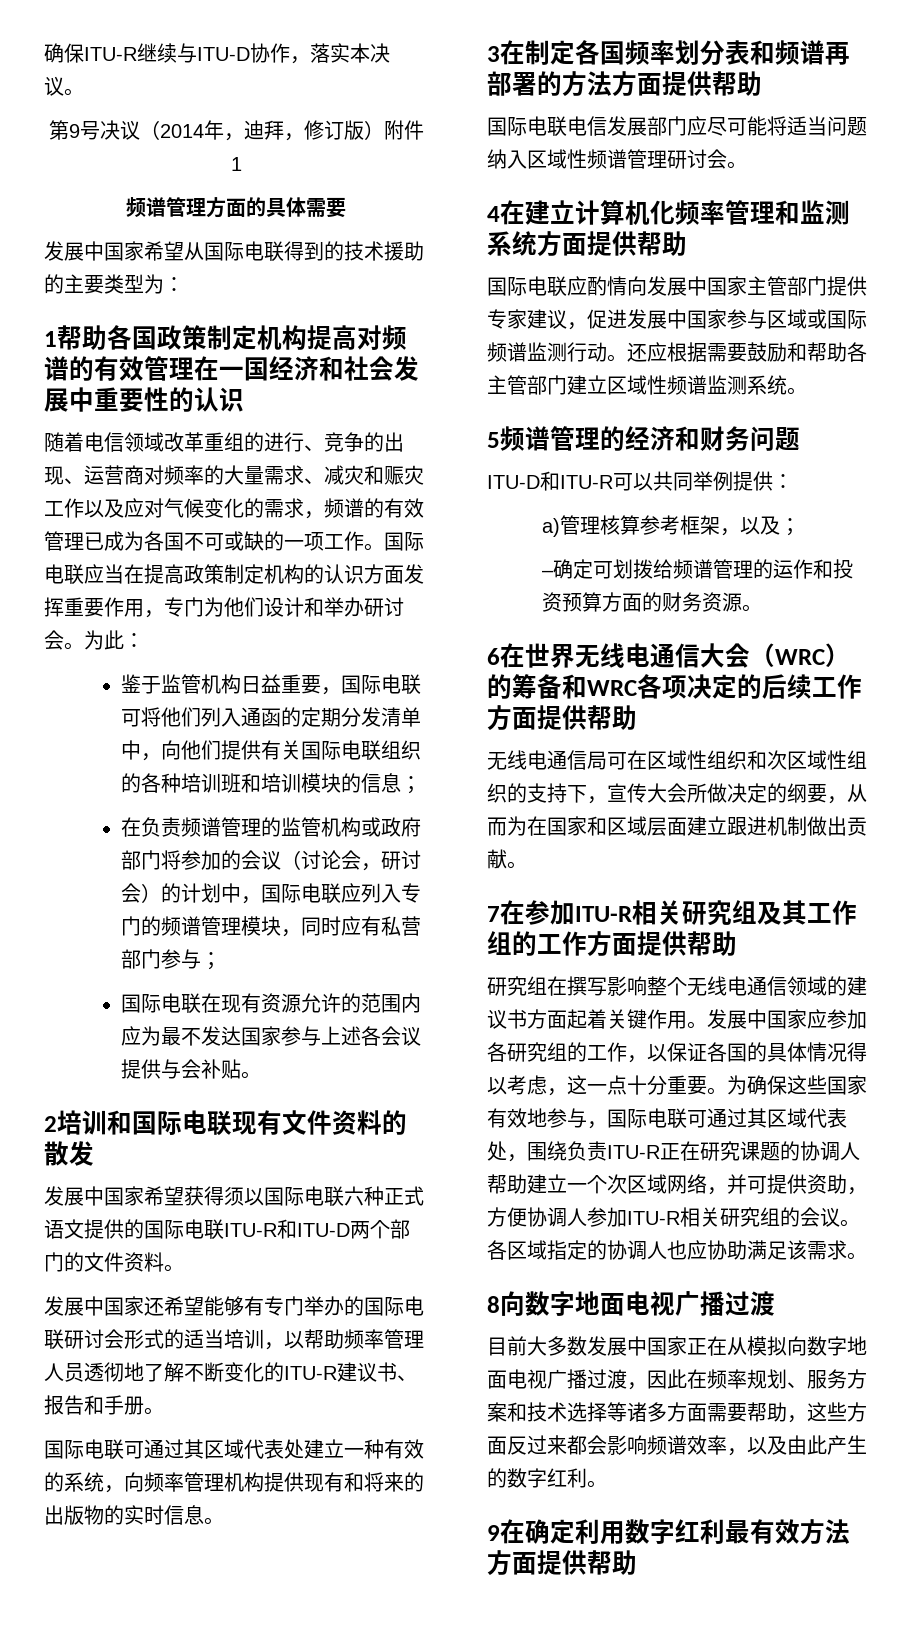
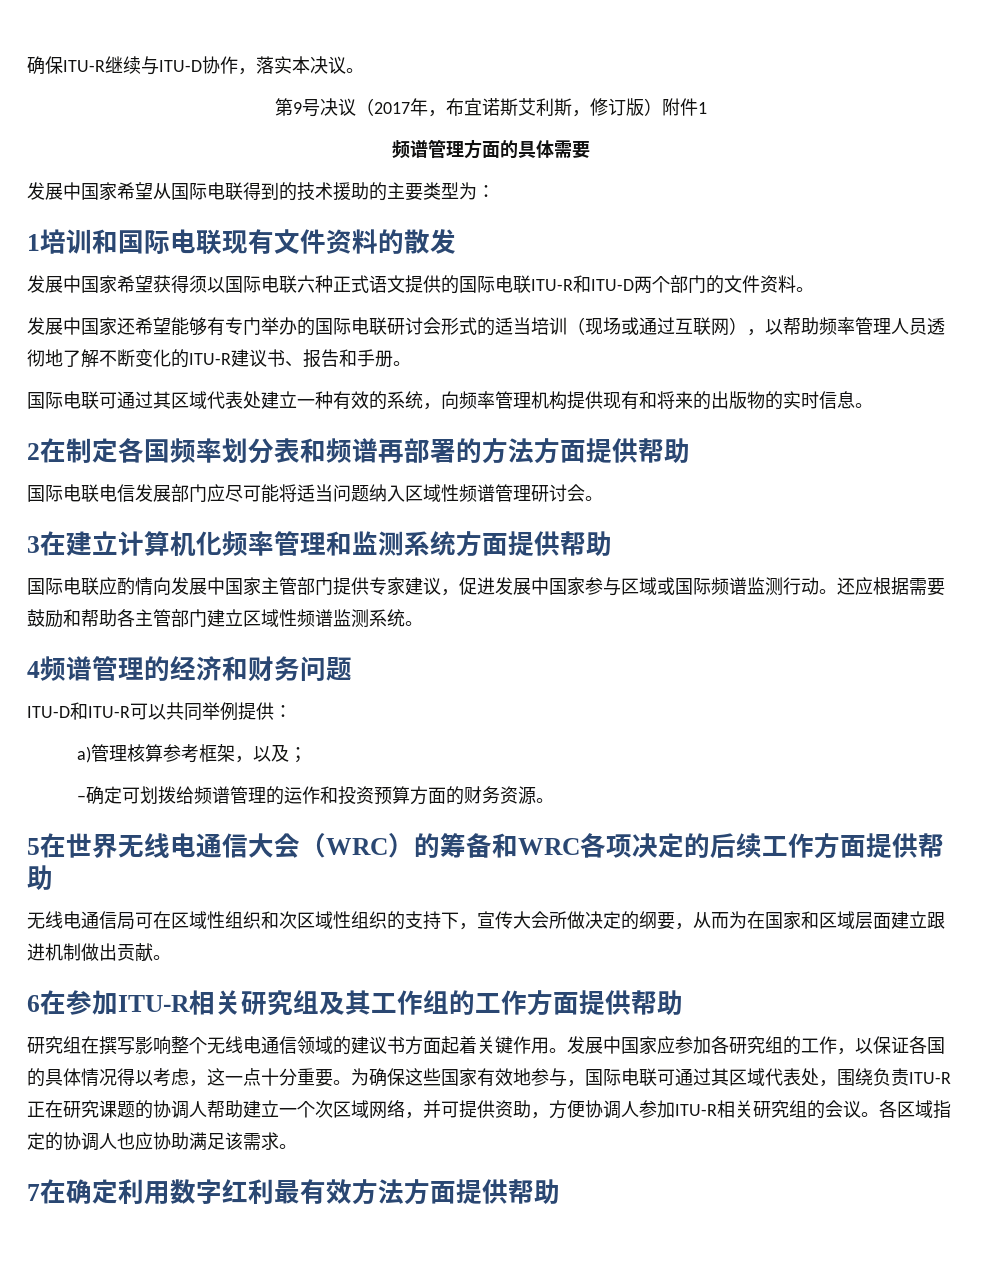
[159,120,284,141] 2014年，迪拜 -> [374,98,572,117] 2017年，布宜诺斯艾利斯
[57,325,407,350] [44,356,419,381] [44,387,244,412] [44,432,404,452] [44,465,424,485] [44,498,424,519] [44,531,424,551] [44,564,424,585] [44,597,404,618] [44,630,144,650] [121,674,422,695] [121,707,422,727] [121,740,422,761] [121,773,422,794] [121,817,422,837] [121,850,422,871] [121,883,422,904] [121,916,422,937] [121,949,222,970] [121,993,422,1014] [121,1026,422,1046] [121,1059,262,1079] [44,1116,57,1132] 帮助各国政策制定机构提高对频谱的有效管理在一国经济和社会发展中重要性的认识 // 随着电信领域改革重组的进行、竞争的出现、运营商对频率的大量需求、减灾和赈灾工作以及应对气候变化的需求，频谱的有效管理已成为各国不可或缺的一项工作。国际电联应当在提高政策制定机构的认识方面发挥重要作用，专门为他们设计和举办研讨会。为此： // 鉴于监管机构日益重要，国际电联可将他们列入通函的定期分发清单中，向他们提供有关国际电联组织的各种培训班和培训模块的信息； // 在负责频谱管理的监管机构或政府部门将参加的会议（讨论会，研讨会）的计划中，国际电联应列入专门的频谱管理模块，同时应有私营部门参与； // 国际电联在现有资源允许的范围内应为最不发达国家参与上述各会议提供与会补贴。 // 2 -> (40, 242) none
(264, 1339) none -> [567,317,747,336] （现场或通过互联网）
[487,46,500,62] 3 -> [27,443,40,460] 2
[487,206,500,222] 4 -> [27,536,40,553] 3
[487,432,500,448] 5 -> [27,661,40,678] 4
[487,648,500,665] 6 -> [27,838,40,855] 5
[487,906,500,922] 7 -> [27,995,40,1012] 6
[487,1291,775,1316] [487,1336,867,1356] [487,1369,867,1390] [487,1402,867,1423] [487,1435,867,1456] [487,1468,607,1488] [487,1525,500,1541] 8向数字地面电视广播过渡 // 目前大多数发展中国家正在从模拟向数字地面电视广播过渡，因此在频率规划、服务方案和技术选择等诸多方面需要帮助，这些方面反过来都会影响频谱效率，以及由此产生的数字红利。 // 9 -> [27,1184,40,1201] 7

